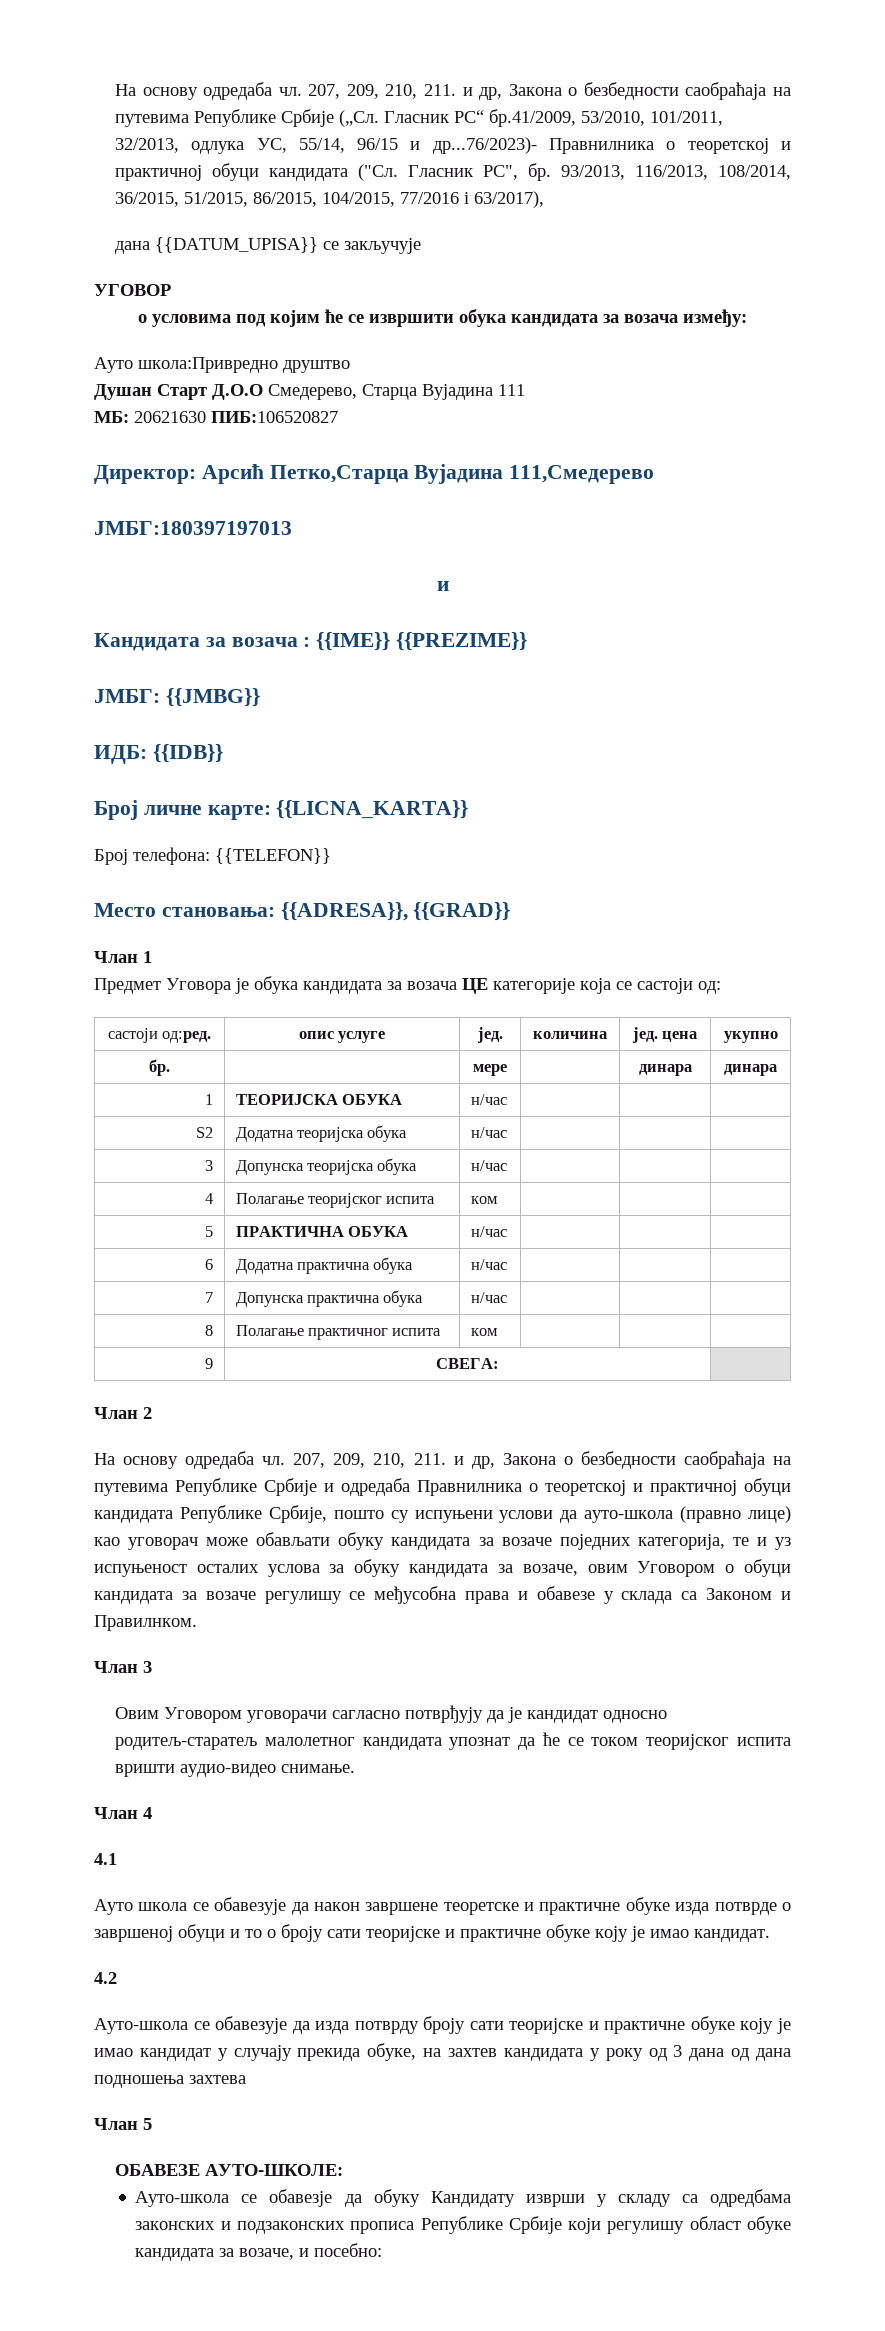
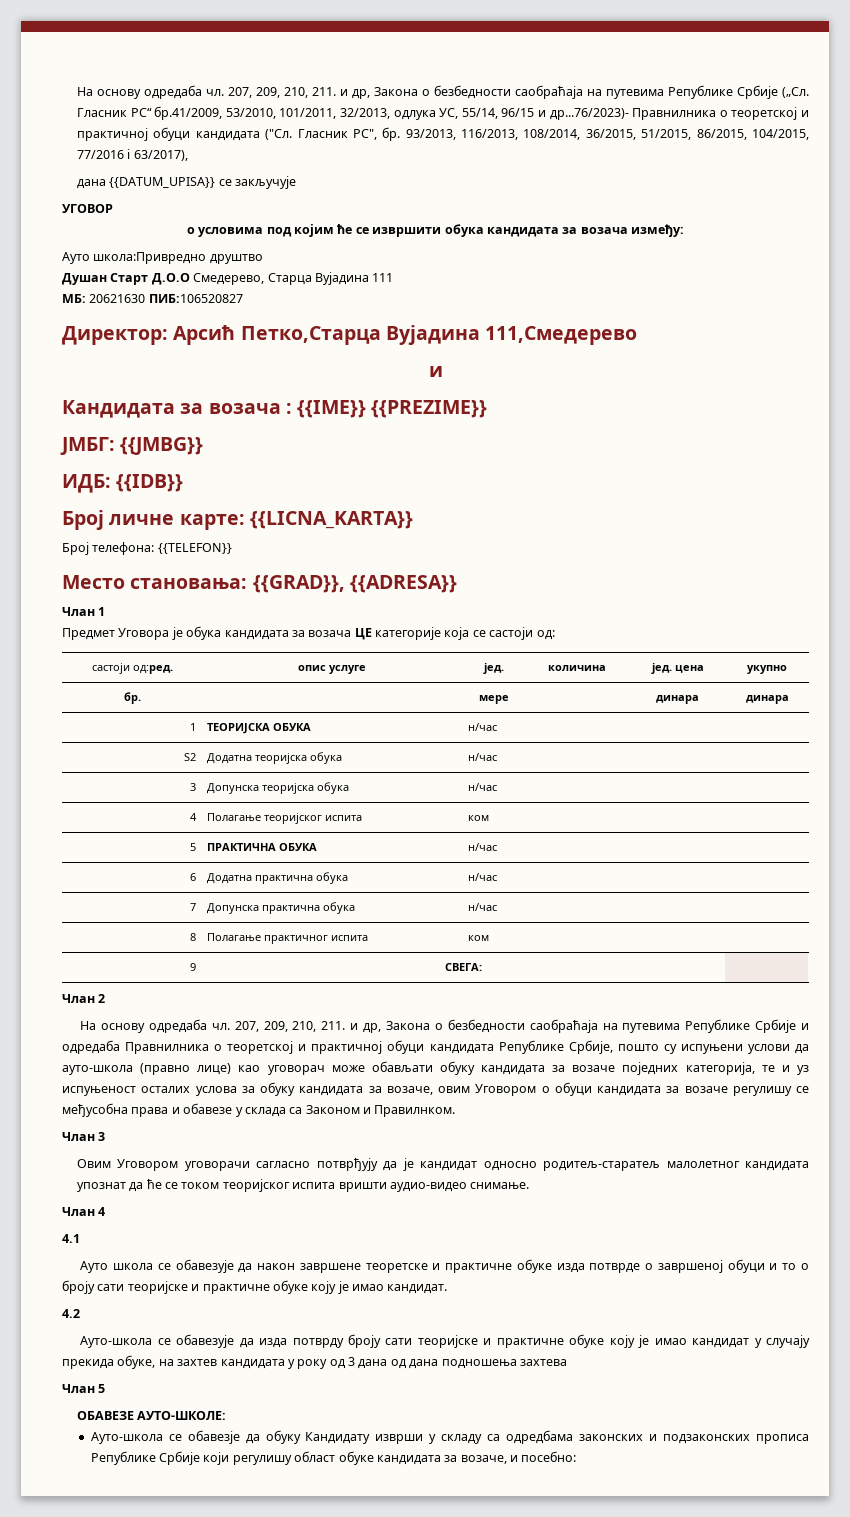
[94,521,292,535] // JМБГ:180397197013 -> (638, 335) none
[280,902,511,921] {{ADRESA}}, {{GRAD}} -> [252,575,457,593] {{GRAD}}, {{ADRESA}}

